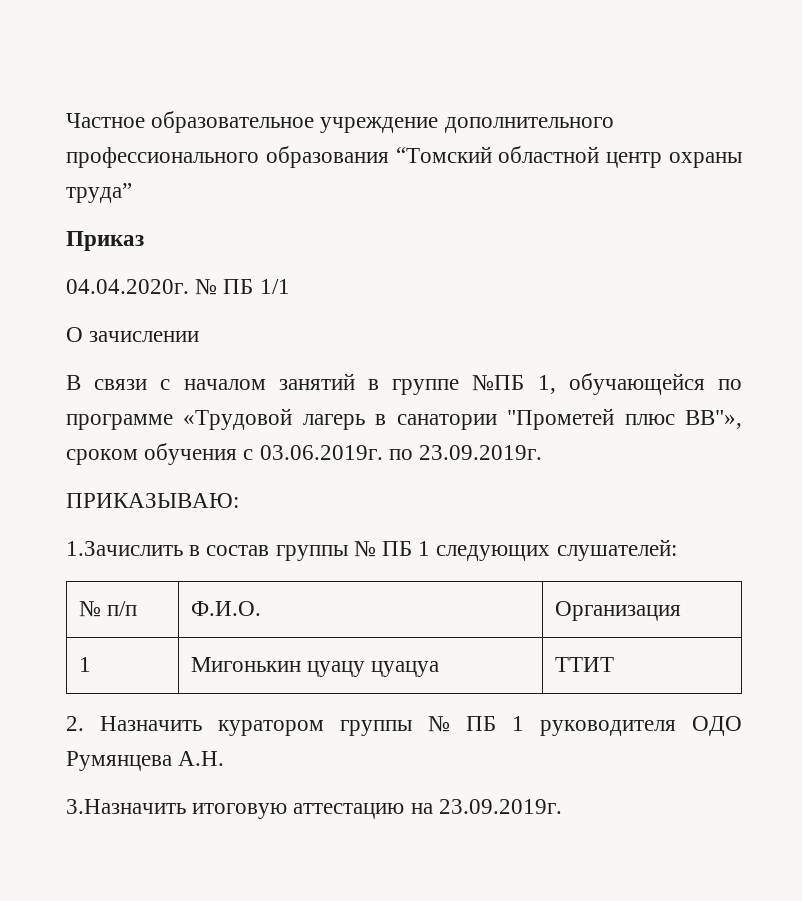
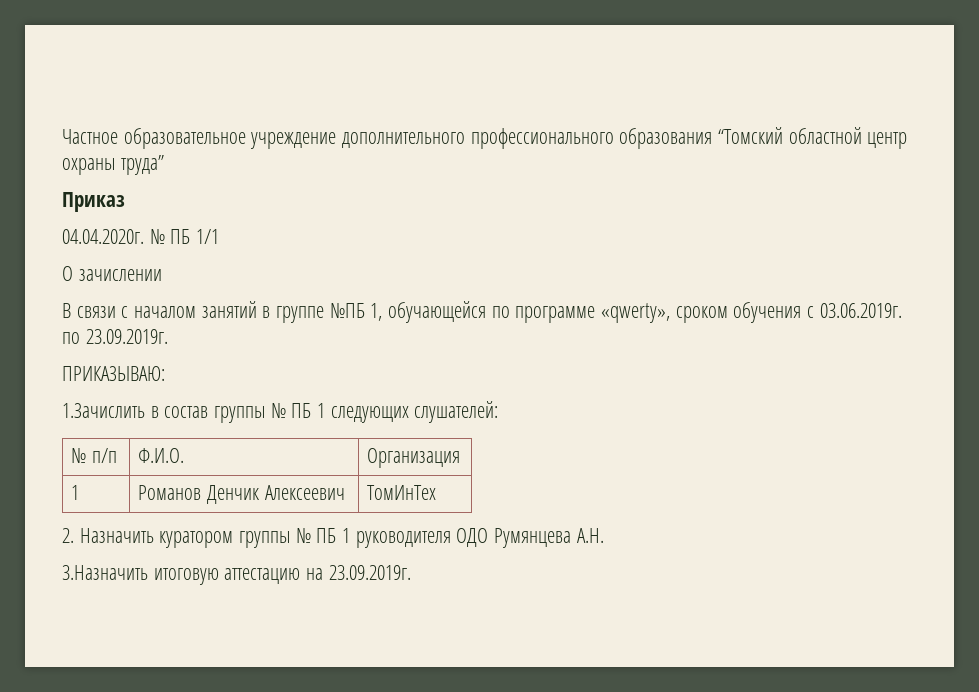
[183,408,743,430] «Трудовой лагерь в санатории "Прометей плюс ВВ"», -> [601,303,671,323] «qwerty»,
[190,657,440,677] [554,657,614,672] Мигонькин цуацу цуацуа | ТТИТ -> [138,485,345,504] [367,485,437,500] Романов Денчик Алексеевич | ТомИнТех

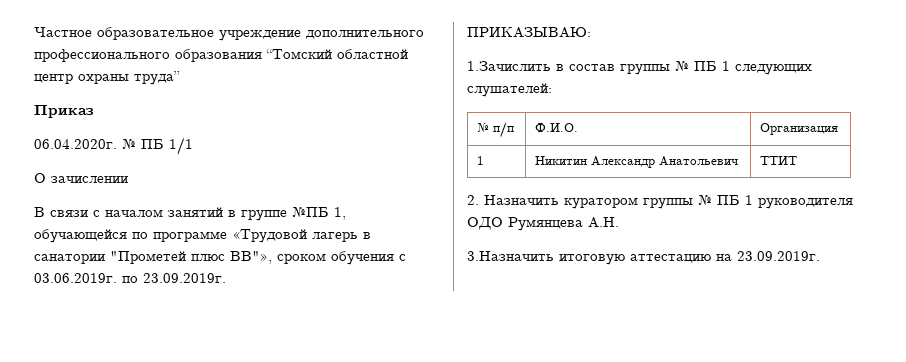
[62,229,144,244] 04.04.2020г. -> [34,139,117,149] 06.04.2020г.
[601,303,671,323] «qwerty», -> [232,229,371,243] [34,251,272,264] «Трудовой лагерь в санатории "Прометей плюс ВВ"»,
[138,485,345,504] [367,485,437,500] Романов Денчик Алексеевич | ТомИнТех -> [535,156,739,168] [760,156,798,166] Никитин Александр Анатольевич | ТТИТ

